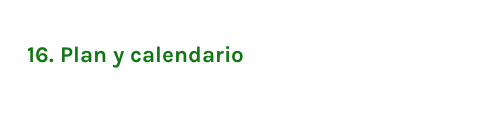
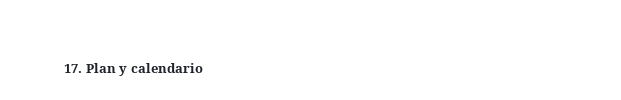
[27,47,54,63] 16. -> [64,64,82,73] 17.

